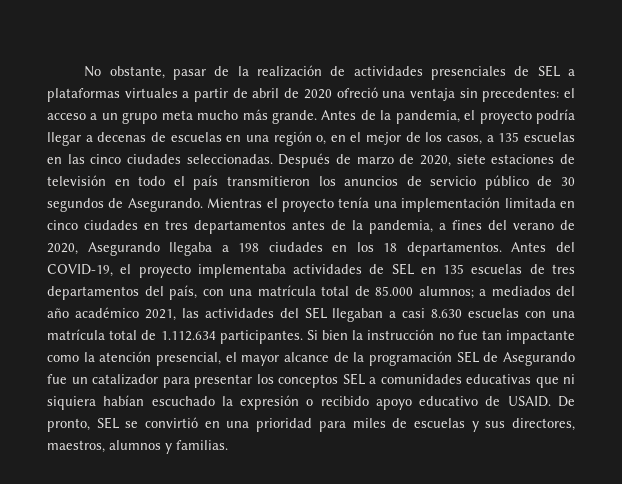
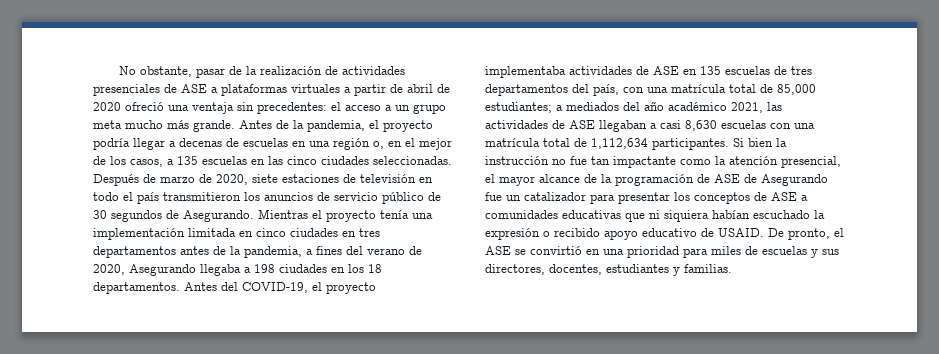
[537,65,560,77] SEL -> [181,84,207,93] ASE
[391,263,414,275] SEL -> [653,66,679,75] ASE
[375,286,474,299] 85.000 alumnos; -> [777,84,816,95] [485,102,552,113] 85,000 estudiantes;
[279,307,327,319] del SEL -> [552,120,595,129] de ASE
[431,309,463,318] 8.630 -> [685,120,717,131] 8,630
[160,331,216,341] 1.112.634 -> [591,138,648,149] 1,112,634
[456,351,479,363] SEL -> [697,174,740,183] de ASE
[342,373,365,385] SEL -> [754,192,797,201] de ASE
[96,417,119,429] SEL -> [834,228,844,237] [485,246,511,255] el ASE
[47,440,161,453] maestros, alumnos -> [549,264,669,275] docentes, estudiantes

